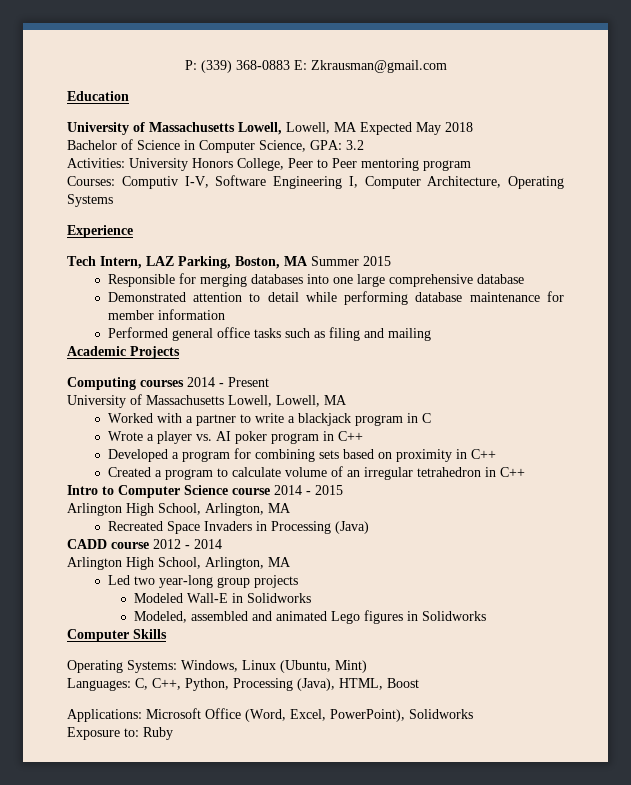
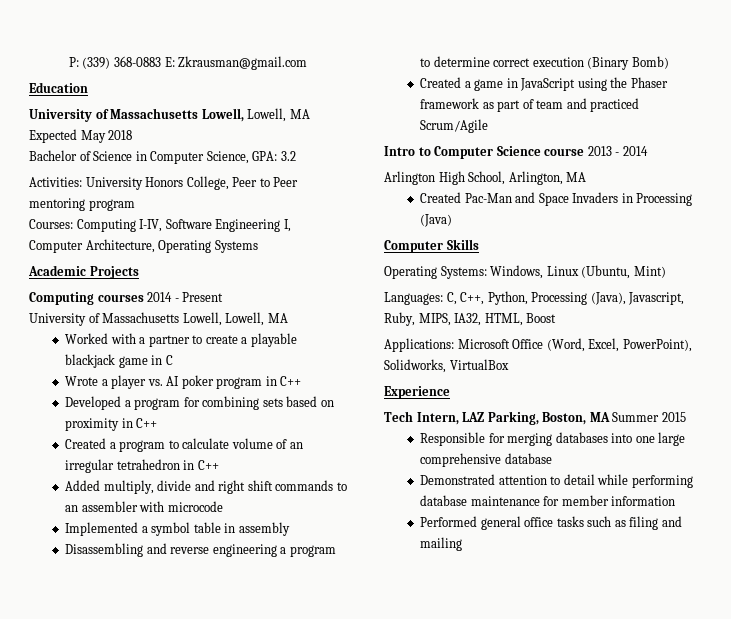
[121,176,209,189] Computiv I-V, -> [76,219,163,232] Computing I-IV,
(113, 200) none -> [28,265,139,279] [29,292,224,305] [29,312,288,326] [65,333,297,347] [65,354,173,368] [65,375,302,389] [65,396,334,410] [65,418,158,431] [65,438,303,452] [65,459,219,473] [65,480,347,494] [65,501,223,512] [65,522,290,536] [65,543,336,557] [420,56,669,70] [420,77,668,91] [420,98,640,112] [420,119,489,133] [384,146,648,159] [384,171,587,185] [420,192,693,206] [420,214,453,227] [384,239,479,253] [384,265,666,279] [384,291,685,305] [384,312,557,326] [384,338,692,352] [384,359,509,373] // Academic Projects // Computing courses 2014 - Present // University of Massachusetts Lowell, Lowell, MA // Worked with a partner to create a playable blackjack game in C // Wrote a player vs. AI poker program in C++ // Developed a program for combining sets based on proximity in C++ // Created a program to calculate volume of an irregular tetrahedron in C++ // Added multiply, divide and right shift commands to an assembler with microcode // Implemented a symbol table in assembly // Disassembling and reverse engineering a program to determine correct execution (Binary Bomb) // Created a game in JavaScript using the Phaser framework as part of team and practiced Scrum/Agile // Intro to Computer Science course 2013 - 2014 // Arlington High School, Arlington, MA // Created Pac-Man and Space Invaders in Processing (Java) // Computer Skills // Operating Systems: Windows, Linux (Ubuntu, Mint) // Languages: C, C++, Python, Processing (Java), Javascript, Ruby, MIPS, IA32, HTML, Boost // Applications: Microsoft Office (Word, Excel, PowerPoint), Solidworks, VirtualBox
[67,346,180,359] [67,377,269,390] [67,394,347,408] [107,413,431,426] [107,431,363,444] [107,448,496,462] [107,466,525,480] [67,485,343,498] [67,503,291,516] [107,521,369,534] [67,539,222,549] [67,557,291,570] [107,575,298,588] [133,593,311,603] [133,610,486,624] [67,629,167,642] [67,660,367,673] [67,678,419,691] [67,708,473,722] [67,727,173,740] // Academic Projects // Computing courses 2014 - Present // University of Massachusetts Lowell, Lowell, MA // Worked with a partner to write a blackjack program in C // Wrote a player vs. AI poker program in C++ // Developed a program for combining sets based on proximity in C++ // Created a program to calculate volume of an irregular tetrahedron in C++ // Intro to Computer Science course 2014 - 2015 // Arlington High School, Arlington, MA // Recreated Space Invaders in Processing (Java) // CADD course 2012 - 2014 // Arlington High School, Arlington, MA // Led two year-long group projects // Modeled Wall-E in Solidworks // Modeled, assembled and animated Lego figures in Solidworks // Computer Skills // Operating Systems: Windows, Linux (Ubuntu, Mint) // Languages: C, C++, Python, Processing (Java), HTML, Boost // Applications: Microsoft Office (Word, Excel, PowerPoint), Solidworks // Exposure to: Ruby -> (463, 544) none

